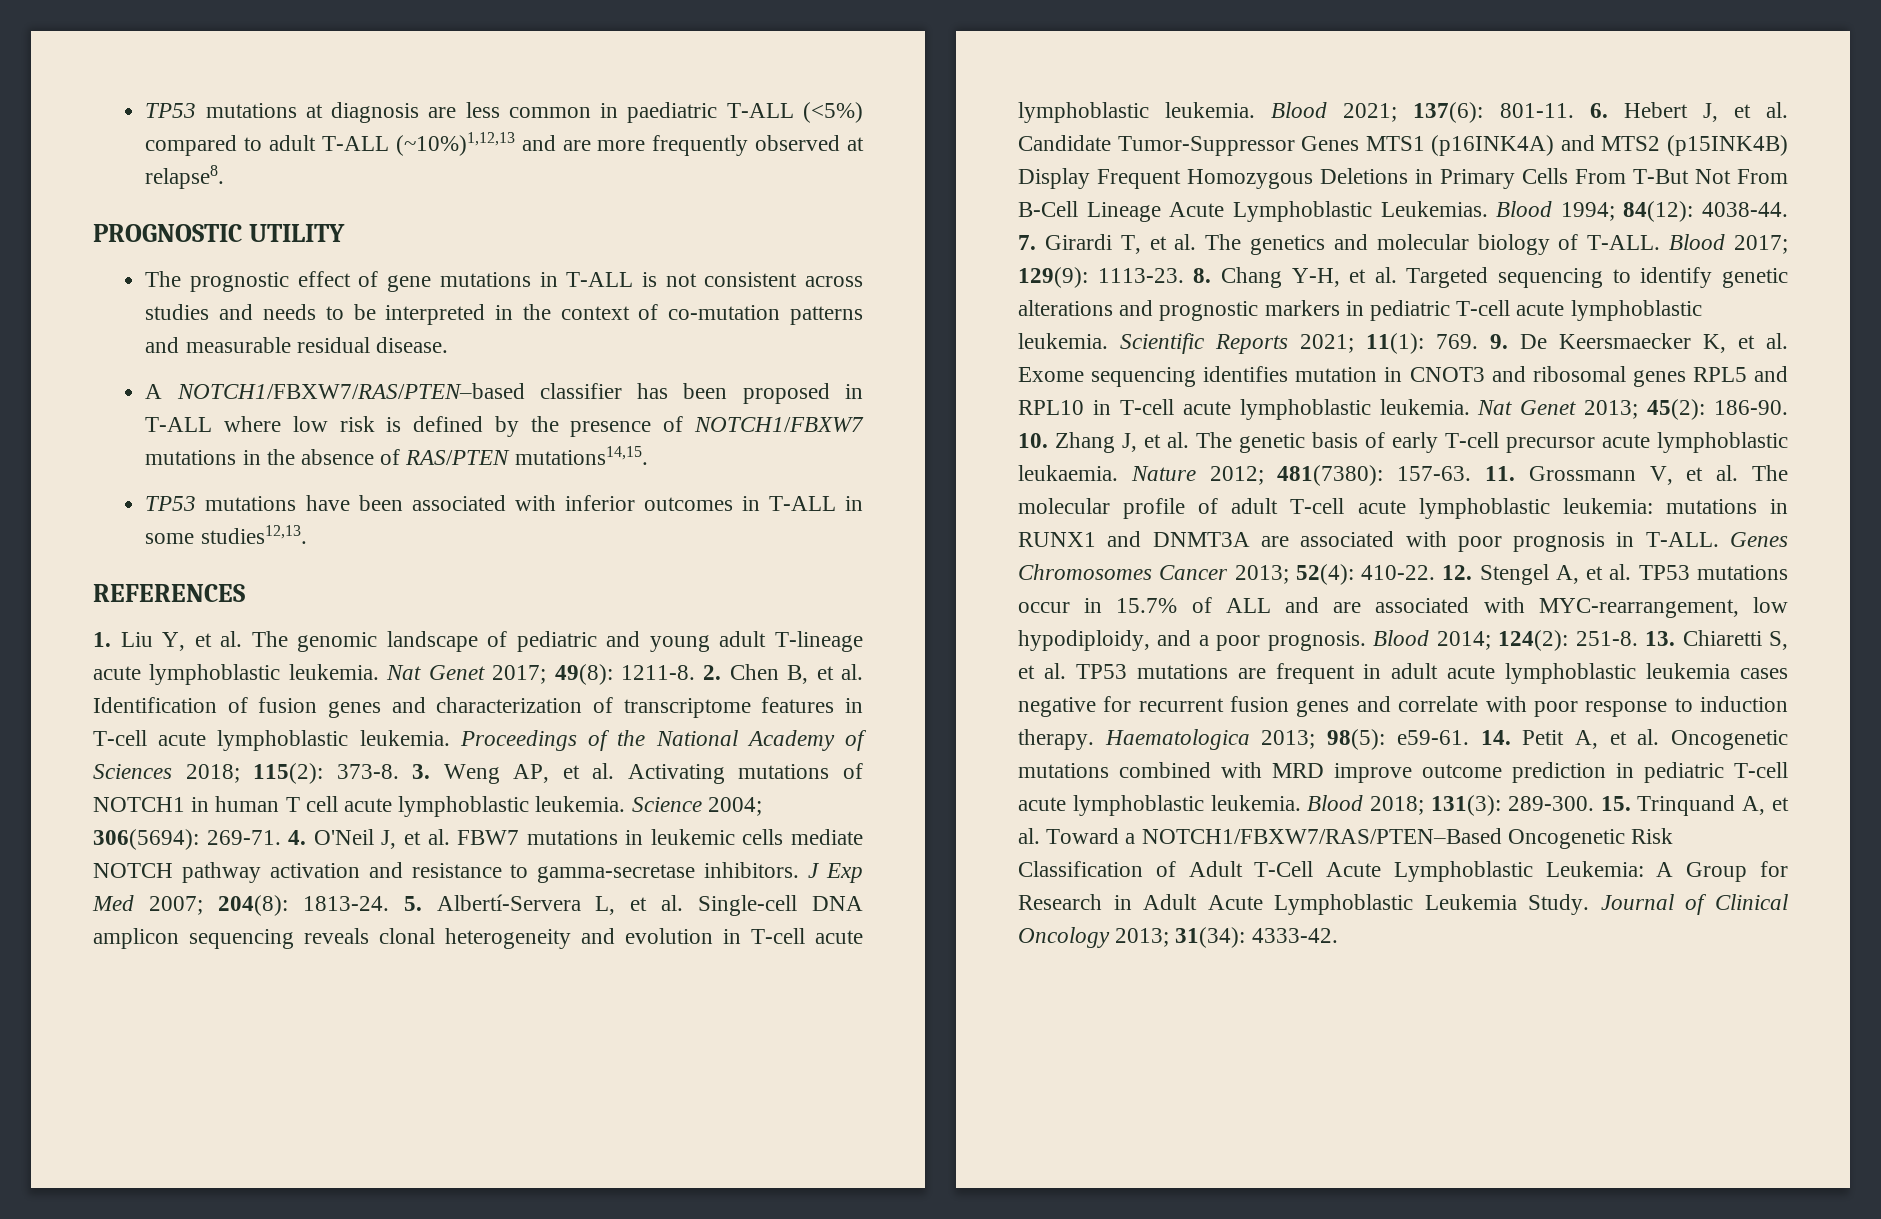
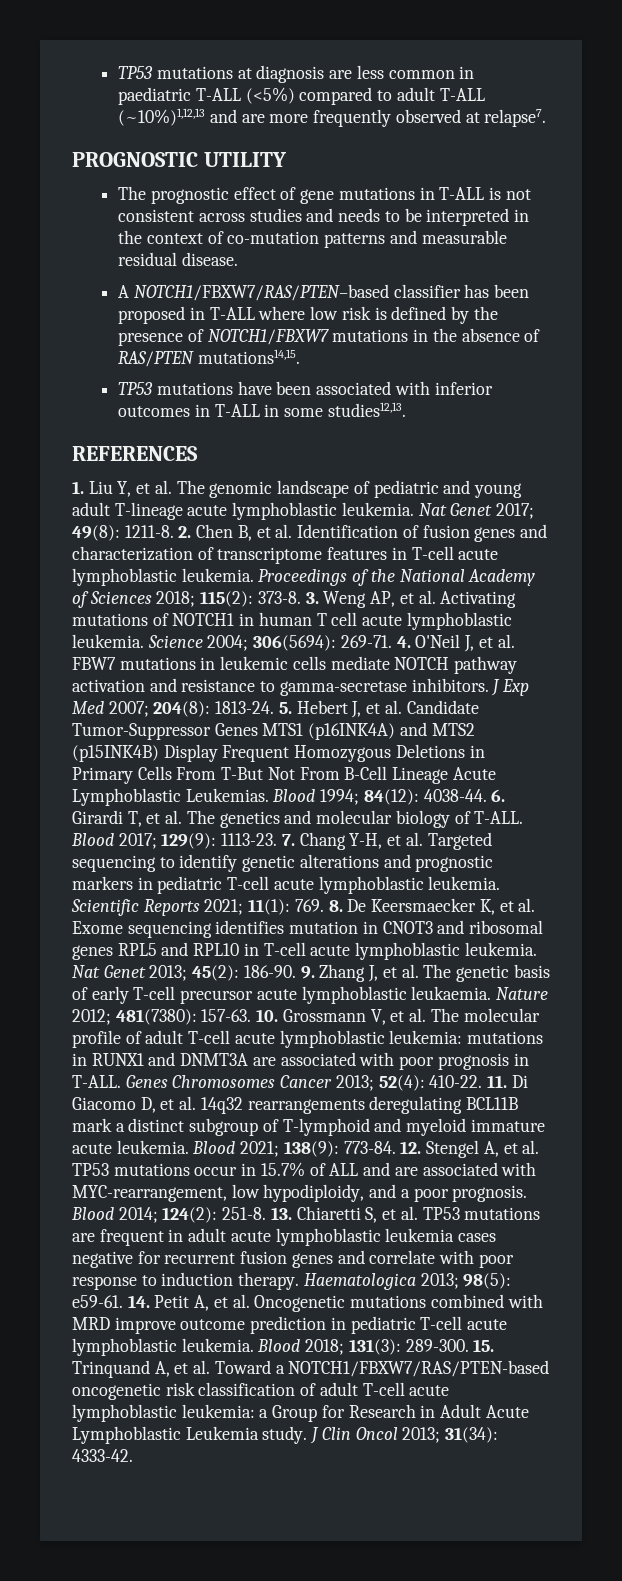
[145,165,225,189] relapse8. -> [484,109,547,127] relapse7.
[436,894,863,916] [93,928,863,949] [1018,102,1608,123] Albertí-Servera L, et al. Single-cell DNA amplicon sequencing reveals clonal heterogeneity and evolution in T-cell acute lymphoblastic leukemia. Blood 2021; 137(6): 801-11. 6. -> (292, 708) none
[1018,235,1036,250] 7. -> [491,789,506,802] 6.
[1193,268,1212,283] 8. -> [281,834,295,846] 7.
[1490,334,1508,349] 9. -> [328,900,343,912] 8.
[1018,433,1048,448] 10. -> [300,966,315,979] 9.
[1485,466,1515,481] 11. -> [256,1009,279,1022] 10.
(1436, 572) none -> [487,1075,528,1088] [72,1096,519,1114] [72,1118,545,1136] [72,1140,396,1157] 11. Di Giacomo D, et al. 14q32 rearrangements deregulating BCL11B mark a distinct subgroup of T-lymphoid and myeloid immature acute leukemia. Blood 2021; 138(9): 773-84.
[1141,828,1674,849] [1018,861,1674,882] NOTCH1/FBXW7/RAS/PTEN–Based Oncogenetic Risk Classification of Adult T-Cell Acute Lymphoblastic Leukemia: A -> [288,1360,550,1377] [72,1382,450,1400] [72,1404,269,1422] NOTCH1/FBXW7/RAS/PTEN-based oncogenetic risk classification of adult T-cell acute lymphoblastic leukemia: a
[1528,894,1788,915] [1018,927,1110,948] Study. Journal of Clinical Oncology -> [262,1426,398,1444] study. J Clin Oncol

